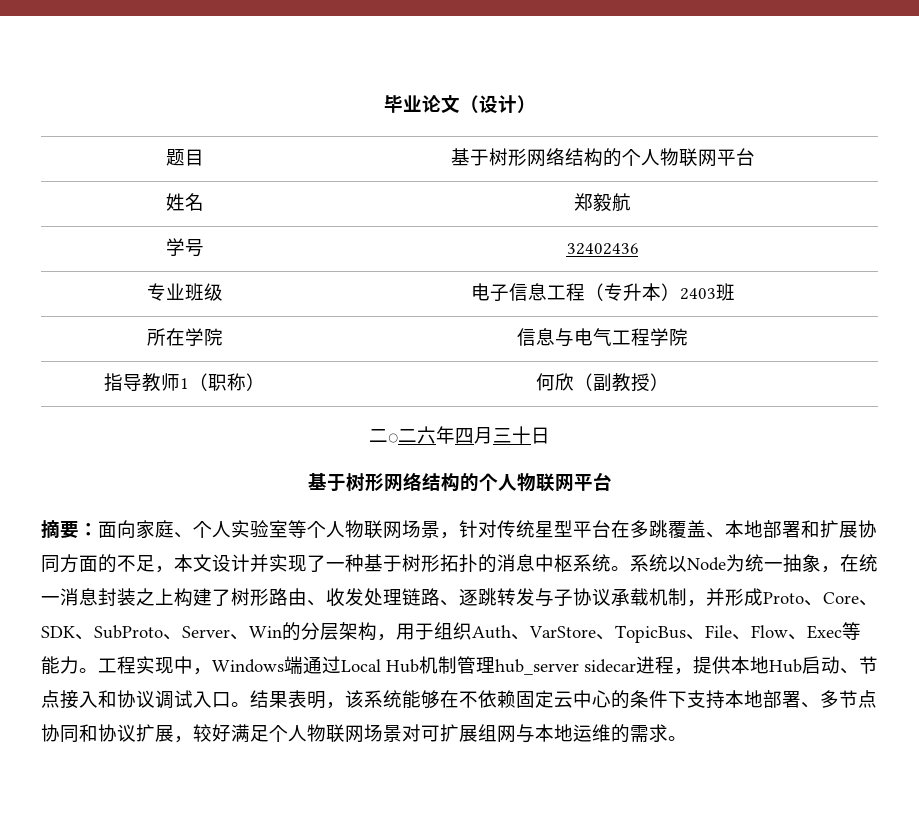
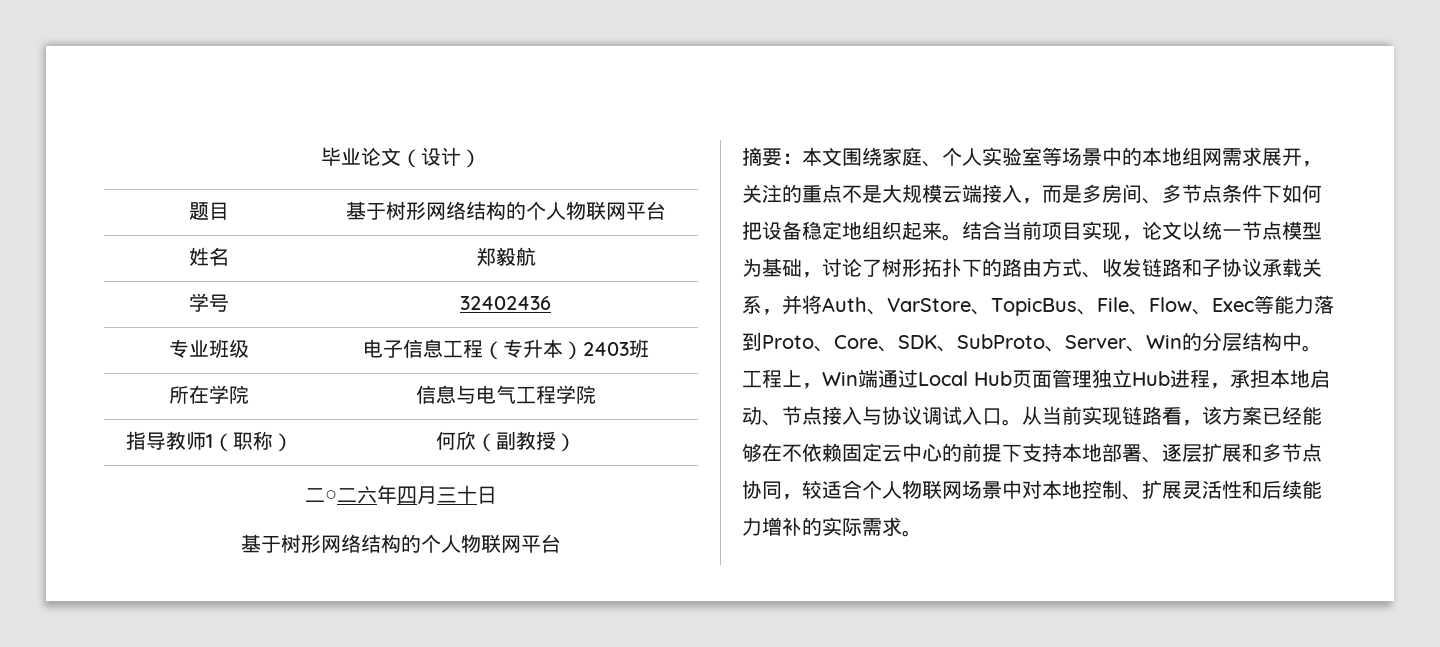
[98,520,136,538] 面向 -> [802,147,882,166] 本文围绕
[307,520,877,539] [41,554,878,573] [41,588,763,607] 个人物联网场景，针对传统星型平台在多跳覆盖、本地部署和扩展协同方面的不足，本文设计并实现了一种基于树形拓扑的消息中枢系统。系统以Node为统一抽象，在统一消息封装之上构建了树形路由、收发处理链路、逐跳转发与子协议承载机制，并形成 -> [1062,147,1322,167] [742,184,1322,204] [742,221,1322,241] [742,258,1322,278] [742,295,1334,316] [742,332,762,351] 场景中的本地组网需求展开，关注的重点不是大规模云端接入，而是多房间、多节点条件下如何把设备稳定地组织起来。结合当前项目实现，论文以统一节点模型为基础，讨论了树形拓扑下的路由方式、收发链路和子协议承载关系，并将Auth、VarStore、TopicBus、File、Flow、Exec等能力落到
[339,622,861,643] [41,656,802,675] 架构，用于组织Auth、VarStore、TopicBus、File、Flow、Exec等能力。工程实现中，Windows端通过Local Hub机制管理hub_server sidecar进程，提供本地Hub -> [1242,332,1322,352] [742,369,1310,389] 结构中。工程上，Win端通过Local Hub页面管理独立Hub进程，承担本地
[98,690,117,708] 和 -> [862,406,882,425] 与
[250,690,402,709] 结果表明，该系统 -> [1022,406,1302,426] 从当前实现链路看，该方案已经
[630,690,668,708] 条件 -> [962,443,1002,462] 前提
[820,690,877,708] [41,724,630,743] 多节点协同和协议扩展，较好满足个人物联网场景对可扩展组网与本地运维的 -> [1162,443,1322,463] [742,480,1322,500] [742,517,862,536] 逐层扩展和多节点协同，较适合个人物联网场景中对本地控制、扩展灵活性和后续能力增补的实际

